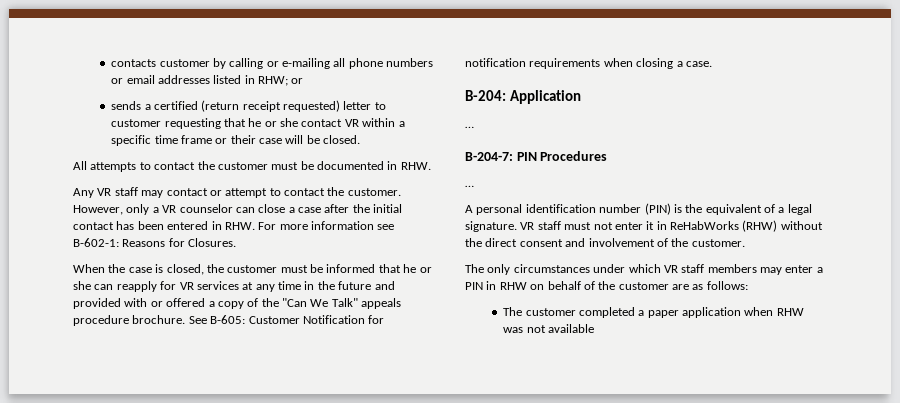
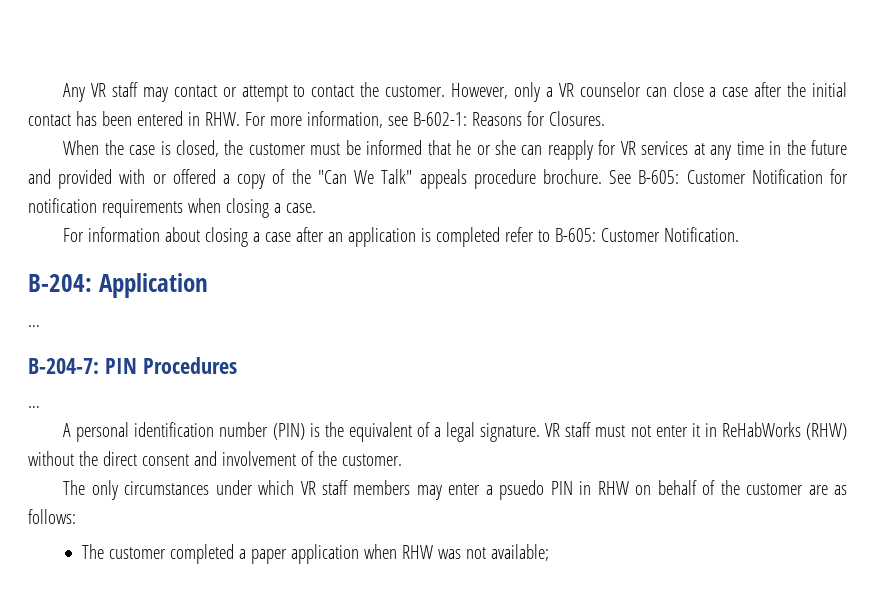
[111,58,434,69] [111,75,304,86] [111,100,386,112] [111,118,405,129] [111,135,361,146] [73,161,431,172] contacts customer by calling or e-mailing all phone numbers or email addresses listed in RHW; or // sends a certified (return receipt requested) letter to customer requesting that he or she contact VR within a specific time frame or their case will be closed. // All attempts to contact the customer must be documented in RHW. // -> (63, 92) none
[311,221,374,230] information -> [306,111,383,128] information,
(712, 64) none -> [63,227,740,247] // For information about closing a case after an application is completed refer to B-605: Customer Notification.
(823, 270) none -> [499,480,545,500] psuedo
[547,324,594,333] available -> [490,544,549,561] available;

